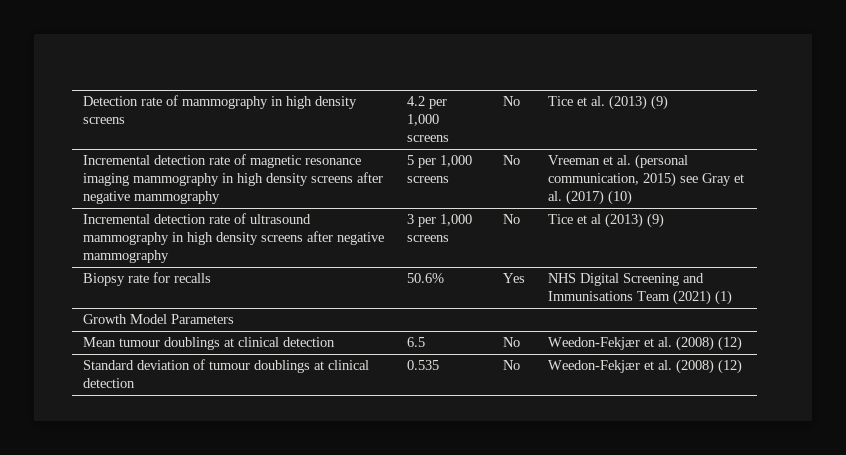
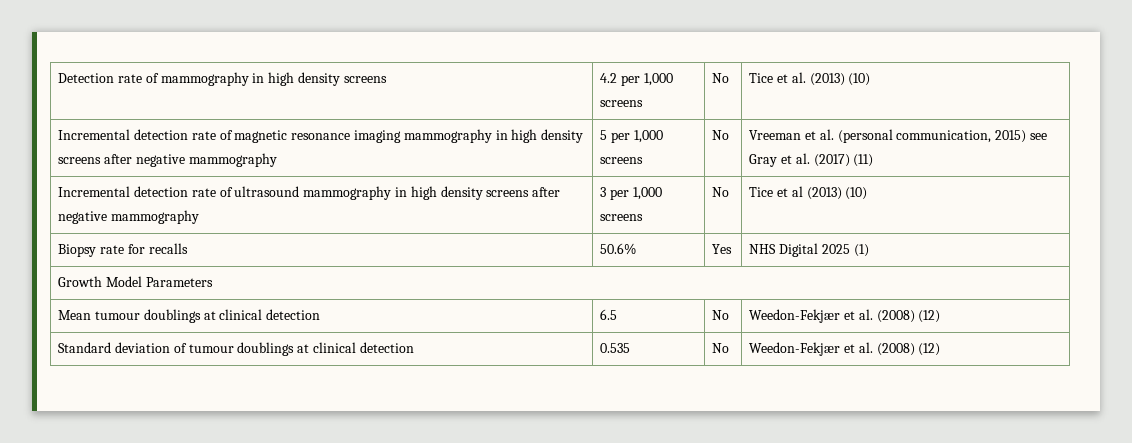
[650,95,668,110] (9) -> [848,73,871,86] (10)
[607,190,632,205] (10) -> [853,154,874,167] (11)
[646,213,664,228] (9) -> [845,187,868,200] (10)
[622,273,704,286] [547,290,711,305] Screening and Immunisations Team (2021) -> [821,244,850,254] 2025

